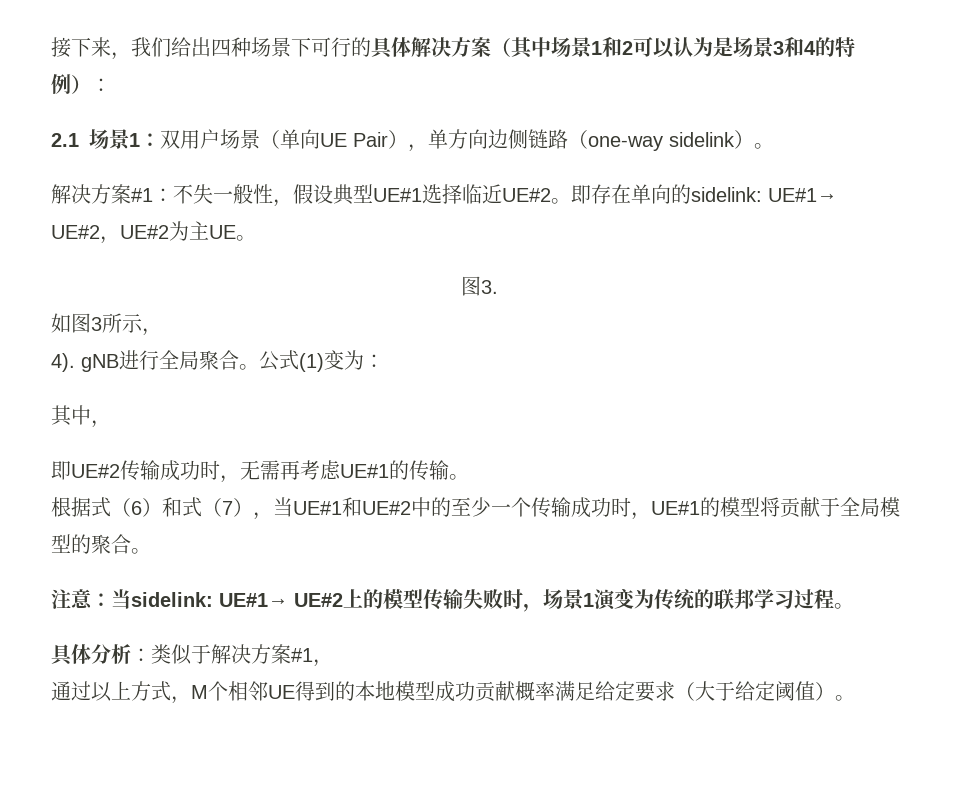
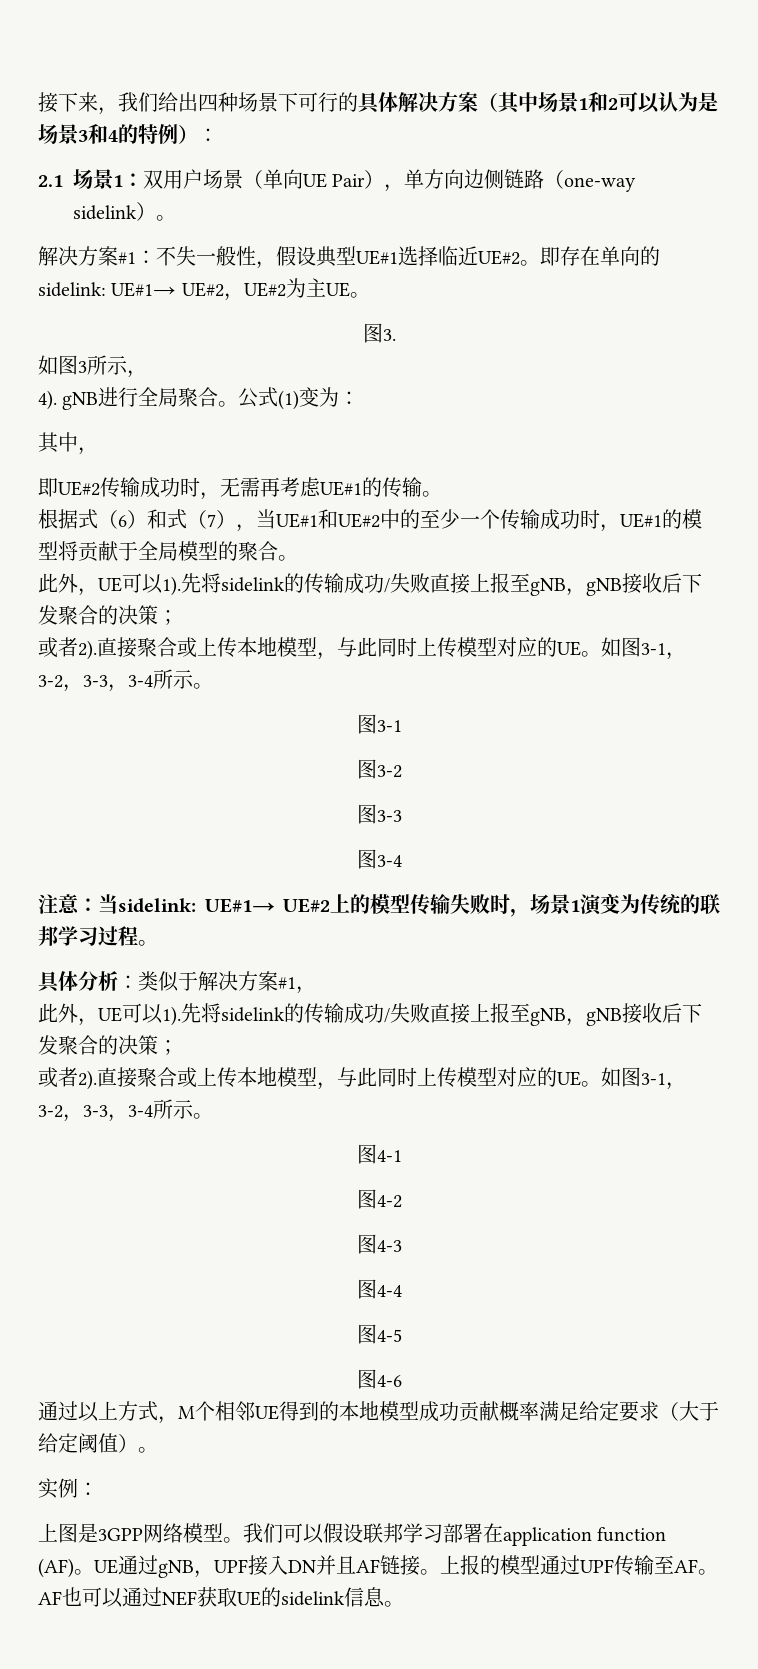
(151, 551) none -> [38,573,702,596] [38,605,178,625] [38,637,686,660] [38,669,213,692] [356,714,402,734] [356,759,402,779] [356,804,402,824] [356,849,402,869] // 此外，UE可以1).先将sidelink的传输成功/失败直接上报至gNB，gNB接收后下发聚合的决策； // 或者2).直接聚合或上传本地模型，与此同时上传模型对应的UE。如图3-1，3-2，3-3，3-4所示。 // 图3-1 // 图3-2 // 图3-3 // 图3-4
(333, 663) none -> [38,1003,702,1026] [38,1035,178,1055] [38,1067,686,1090] [38,1099,213,1122] [356,1144,402,1164] [356,1189,402,1209] [356,1234,402,1254] [356,1279,402,1299] [356,1324,402,1344] [356,1369,402,1389] // 此外，UE可以1).先将sidelink的传输成功/失败直接上报至gNB，gNB接收后下发聚合的决策； // 或者2).直接聚合或上传本地模型，与此同时上传模型对应的UE。如图3-1，3-2，3-3，3-4所示。 // 图4-1 // 图4-2 // 图4-3 // 图4-4 // 图4-5 // 图4-6
(855, 698) none -> [38,1478,98,1499] [38,1523,667,1546] [38,1555,718,1578] [38,1587,404,1608] // 实例： // 上图是3GPP网络模型。我们可以假设联邦学习部署在application function (AF)。UE通过gNB，UPF接入DN并且AF链接。上报的模型通过UPF传输至AF。AF也可以通过NEF获取UE的sidelink信息。

